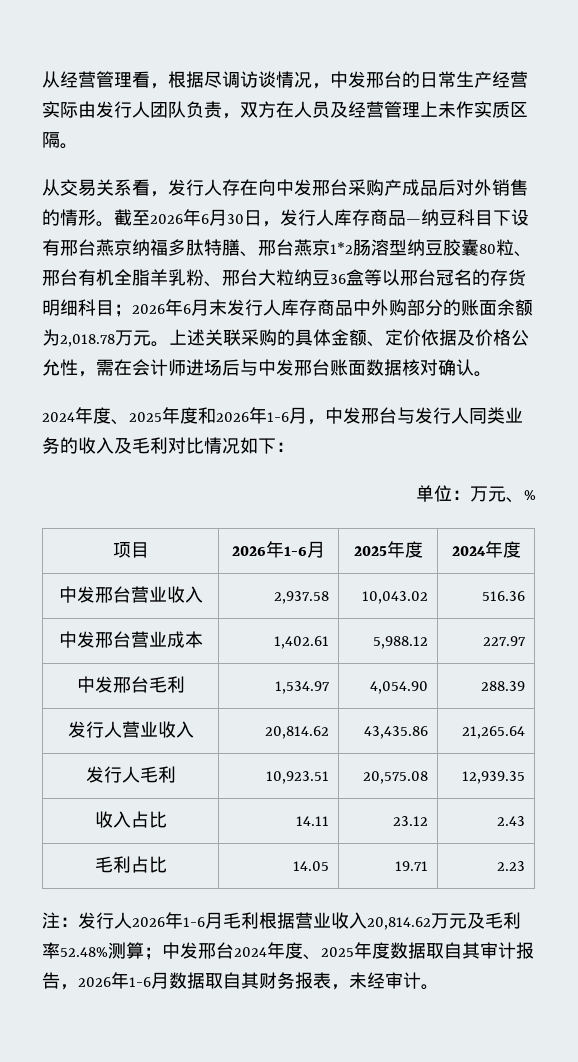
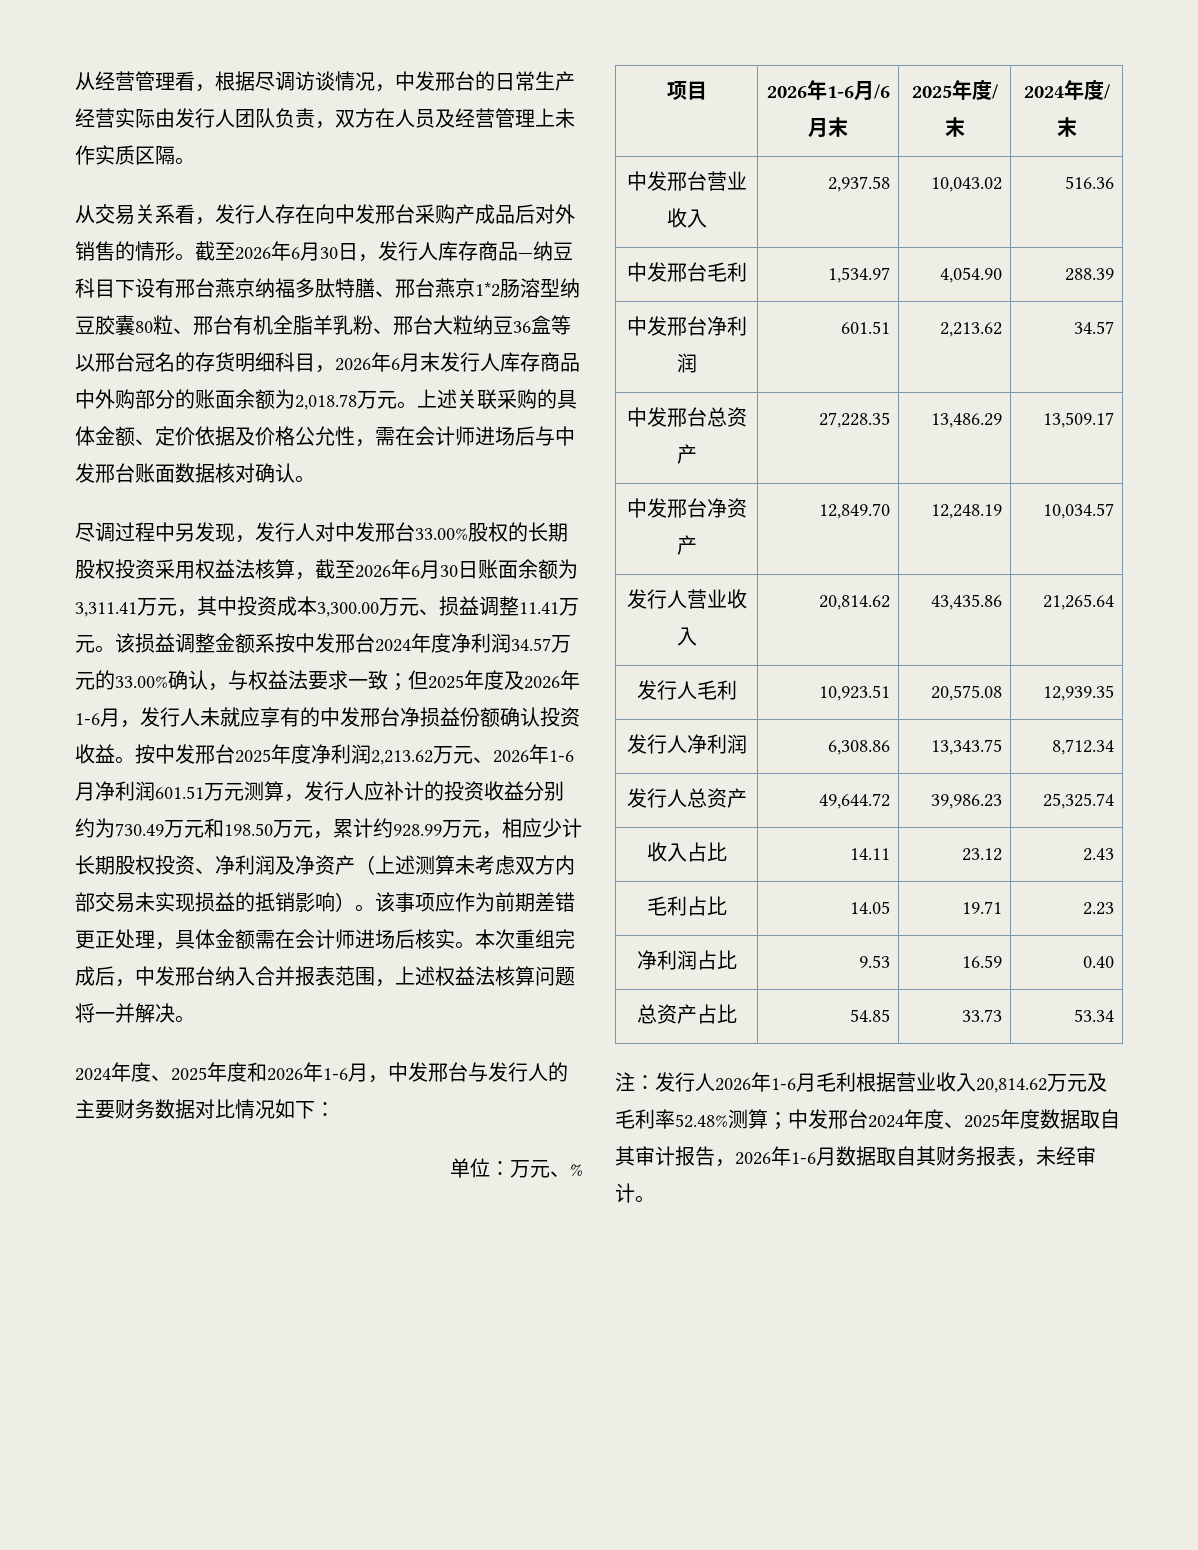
[114,304,132,317] ； -> [315,365,335,373] ，
(492, 374) none -> [75,522,568,543] [75,559,578,580] [75,596,579,617] [75,633,571,653] [75,670,580,691] [75,707,580,728] [75,744,574,765] [75,781,564,802] [75,818,582,839] [75,855,575,875] [75,892,575,913] [75,929,575,950] [75,966,575,987] [75,1003,195,1023] // 尽调过程中另发现，发行人对中发邢台33.00%股权的长期股权投资采用权益法核算，截至2026年6月30日账面余额为3,311.41万元，其中投资成本3,300.00万元、损益调整11.41万元。该损益调整金额系按中发邢台2024年度净利润34.57万元的33.00%确认，与权益法要求一致；但2025年度及2026年1-6月，发行人未就应享有的中发邢台净损益份额确认投资收益。按中发邢台2025年度净利润2,213.62万元、2026年1-6月净利润601.51万元测算，发行人应补计的投资收益分别约为730.49万元和198.50万元，累计约928.99万元，相应少计长期股权投资、净利润及净资产（上述测算未考虑双方内部交易未实现损益的抵销影响）。该事项应作为前期差错更正处理，具体金额需在会计师进场后核实。本次重组完成后，中发邢台纳入合并报表范围，上述权益法核算问题将一并解决。
[469,407,523,424] [42,437,168,454] 同类业务的收入及毛利 -> [548,1062,568,1082] [75,1099,195,1119] 的主要财务数据
[353,541,423,558] [451,541,521,558] | 2025年度 | 2024年度 -> [873,84,890,99] [808,117,848,138] [911,80,999,100] [944,117,965,137] [1023,80,1111,100] [1056,117,1077,137] /6月末 | 2025年度/末 | 2024年度/末
[58,631,203,648] [273,636,329,649] [372,636,428,649] [482,636,526,646] // 中发邢台营业成本 | 1,402.61 | 5,988.12 | 227.97 -> (1114, 182) none
(525, 686) none -> [626,316,747,336] [676,353,697,373] [840,321,890,334] [939,322,1002,337] [1073,321,1114,334] [626,407,747,427] [676,444,697,464] [818,412,890,428] [930,413,1002,428] [1042,412,1114,428] [626,498,747,518] [676,535,697,555] [818,503,890,519] [930,504,1002,519] [1042,503,1114,519] // 中发邢台净利润 | 601.51 | 2,213.62 | 34.57 // 中发邢台总资产 | 27,228.35 | 13,486.29 | 13,509.17 // 中发邢台净资产 | 12,849.70 | 12,248.19 | 10,034.57
(525, 777) none -> [626,734,747,754] [827,740,890,755] [930,739,1002,755] [1051,739,1114,755] [626,788,747,808] [818,793,890,809] [930,794,1002,809] [1042,793,1114,809] // 发行人净利润 | 6,308.86 | 13,343.75 | 8,712.34 // 发行人总资产 | 49,644.72 | 39,986.23 | 25,325.74
(525, 866) none -> [636,950,737,970] [858,955,890,968] [961,955,1002,968] [1082,956,1114,968] [636,1004,737,1024] [849,1009,890,1022] [961,1009,1002,1022] [1073,1009,1114,1022] // 净利润占比 | 9.53 | 16.59 | 0.40 // 总资产占比 | 54.85 | 33.73 | 53.34

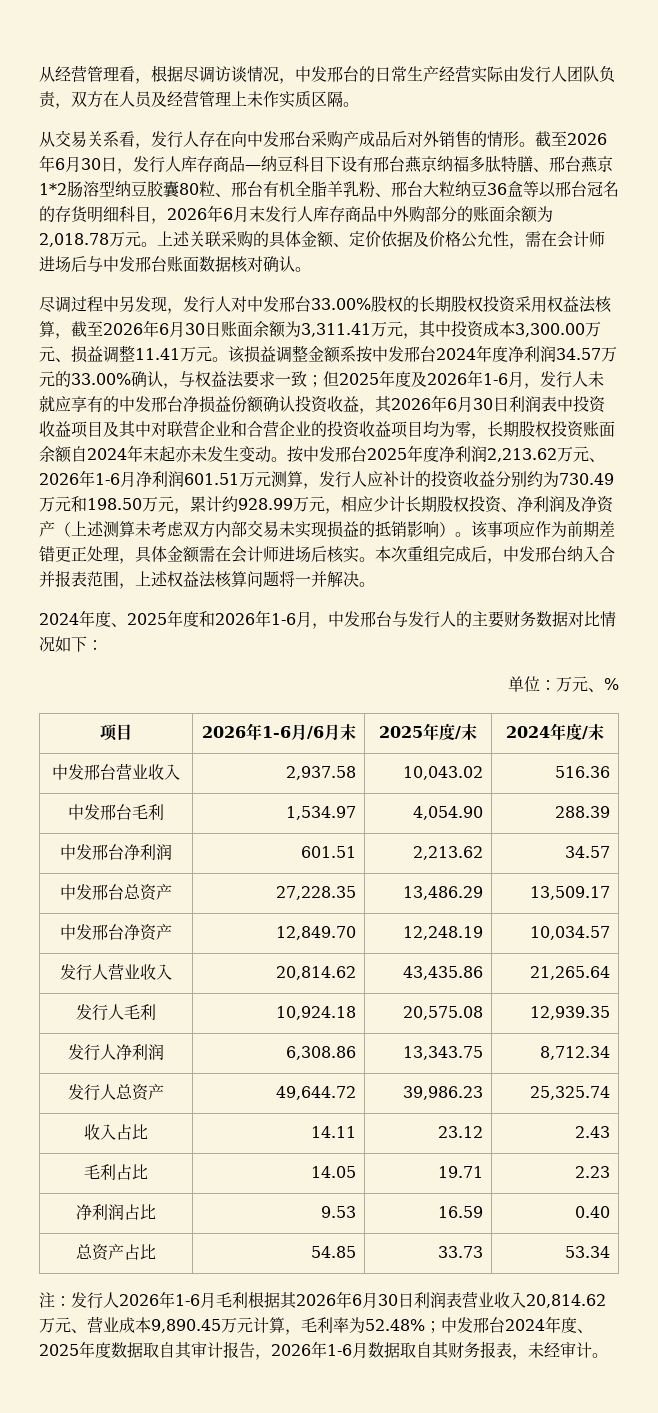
(115, 753) none -> [359,395,606,414] [39,420,615,439] [39,445,271,463] ，其2026年6月30日利润表中投资收益项目及其中对联营企业和合营企业的投资收益项目均为零，长期股权投资账面余额自2024年末起亦未发生变动
[818,685,890,701] 10,923.51 -> [276,1006,357,1020] 10,924.18
[896,1072,1107,1093] [615,1109,768,1129] 营业收入20,814.62万元及毛利率52.48%测算 -> [280,1291,606,1309] [39,1316,425,1335] 其2026年6月30日利润表营业收入20,814.62万元、营业成本9,890.45万元计算，毛利率为52.48%

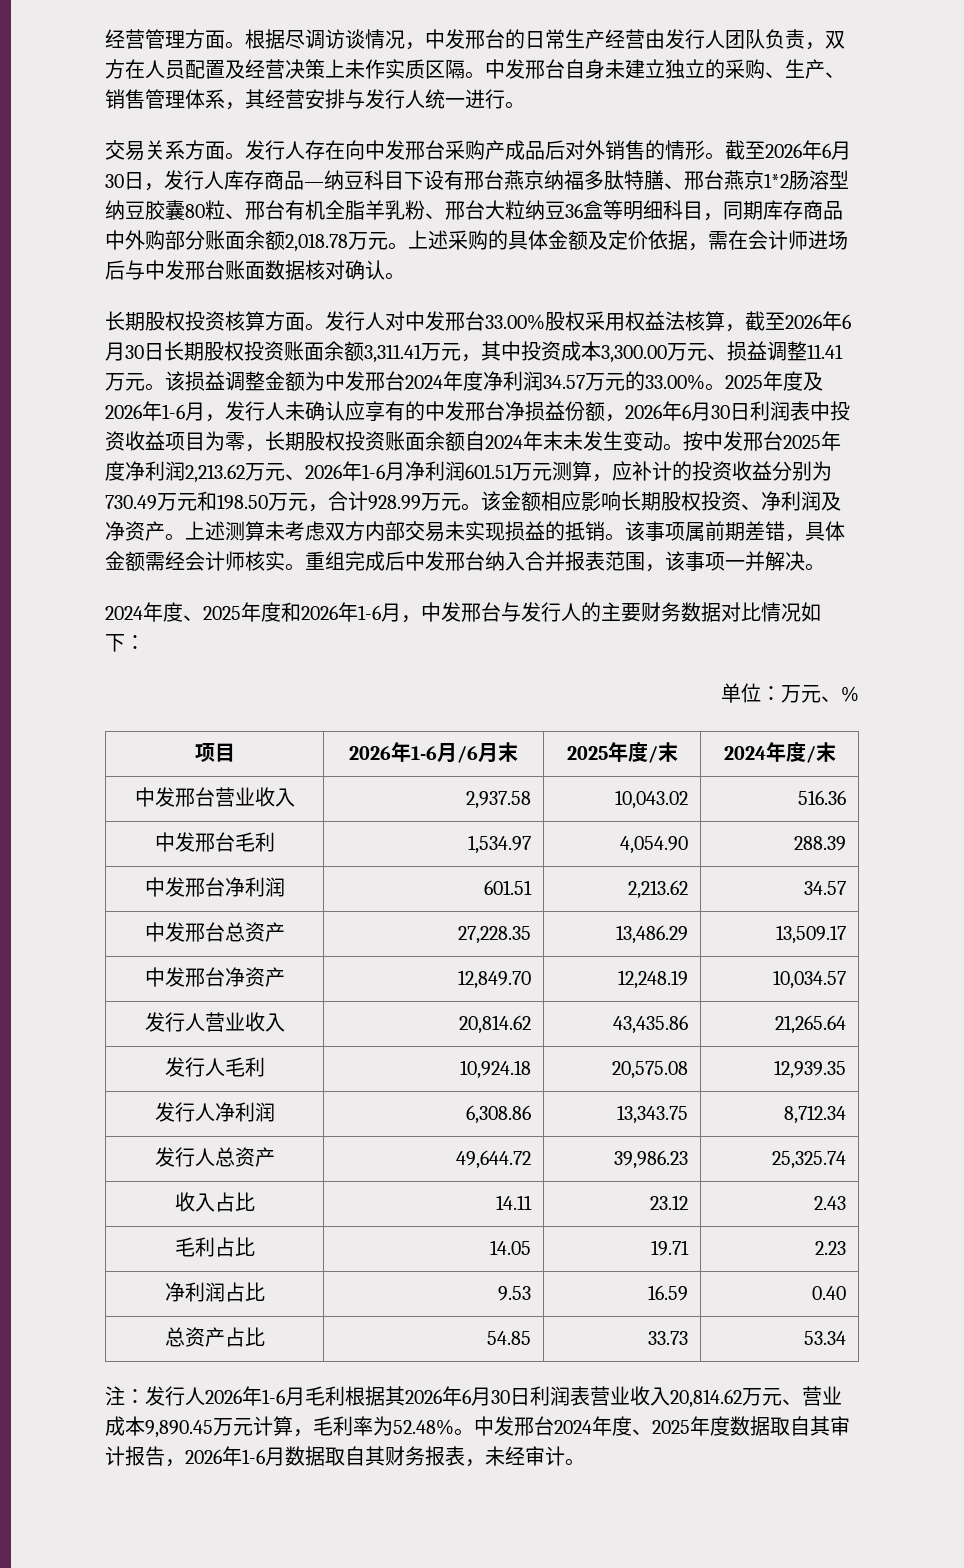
[39,65,151,84] 从经营管理看， -> [105,29,245,49] 经营管理方面。
[471,66,504,83] 实际 -> (645, 39) none
[151,90,231,107] 及经营管理 -> [185,59,325,79] 配置及经营决策
[39,131,55,147] // 从 -> [485,59,845,79] [105,89,525,110] 中发邢台自身未建立独立的采购、生产、销售管理体系，其经营安排与发行人统一进行。 //
[119,131,151,149] 看， -> [185,140,245,160] 方面。
[539,181,619,198] [39,205,313,224] 以邢台冠名的存货明细科目，2026年6月末发行人 -> [623,200,763,221] 明细科目，同期
[457,206,553,223] 的账面余额为 -> [205,230,285,250] 账面余额
[189,231,221,247] 关联 -> (448, 240) none
[333,243,349,247] 、 -> [588,231,608,250] 及
[413,231,509,248] 及价格公允性 -> (688, 240) none
[39,296,183,314] 尽调过程中另发现， -> [105,311,325,331] 长期股权投资核算方面。
[403,295,516,313] 的长期股权投资 -> (585, 321) none
[221,321,301,338] 账面余额为 -> [164,341,364,361] 长期股权投资账面余额
[340,346,372,363] 系按 -> [305,371,325,391] 为
[131,371,339,389] 确认，与权益法要求一致；但 -> [705,383,725,391] 。
[39,396,55,412] 就 -> [305,401,345,421] 确认
[263,395,392,414] 确认投资收益，其 -> [605,414,625,422] ，
[103,420,439,438] 及其中对联营企业和合营企业的投资收益项目均 -> (205, 441) none
[159,446,192,463] 起亦 -> (563, 441) none
[319,471,367,488] 发行人 -> (612, 478) none
[527,471,543,487] 约 -> (812, 471) none
[190,496,238,512] 累计约 -> [328,491,368,511] 合计
[325,496,405,514] ，相应少计 -> [461,491,621,511] 。该金额相应影响
[55,522,71,537] （ -> [165,533,185,541] 。
[407,521,455,537] 影响） -> (605, 531) none
[519,521,567,537] 应作为 -> [685,522,705,542] 属
[55,546,119,562] 更正处理 -> (785, 531) none
[215,546,407,563] 在会计师进场后核实。本次 -> [165,551,305,571] 经会计师核实。
[487,558,503,564] ， -> (405, 561) none
[135,571,295,588] 上述权益法核算问题将 -> [665,551,725,571] 该事项
[425,1321,441,1333] ； -> [454,1428,474,1436] 。

